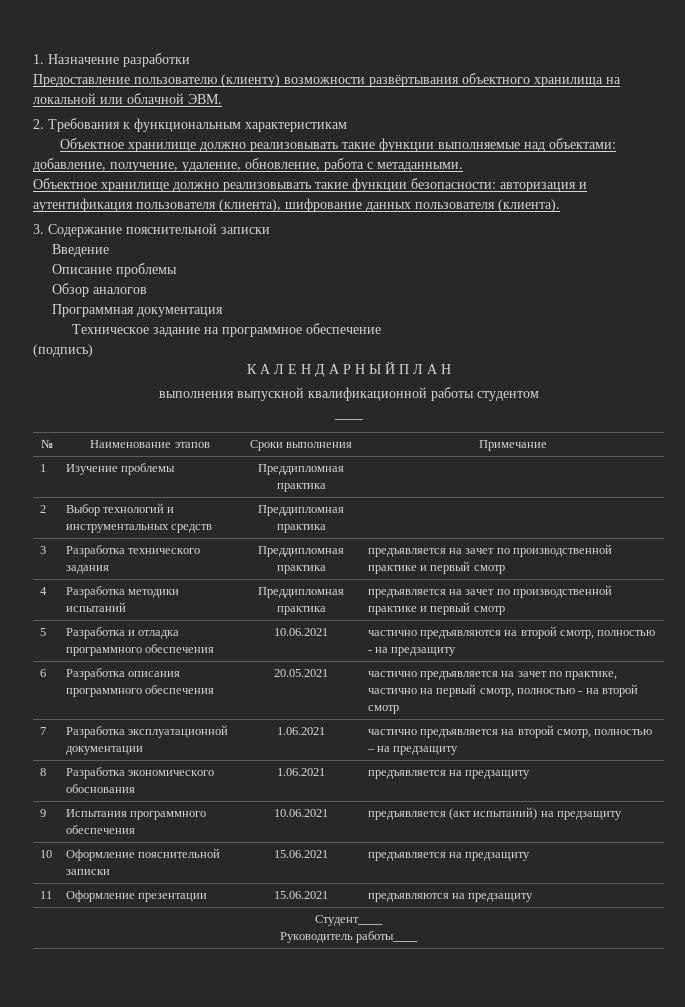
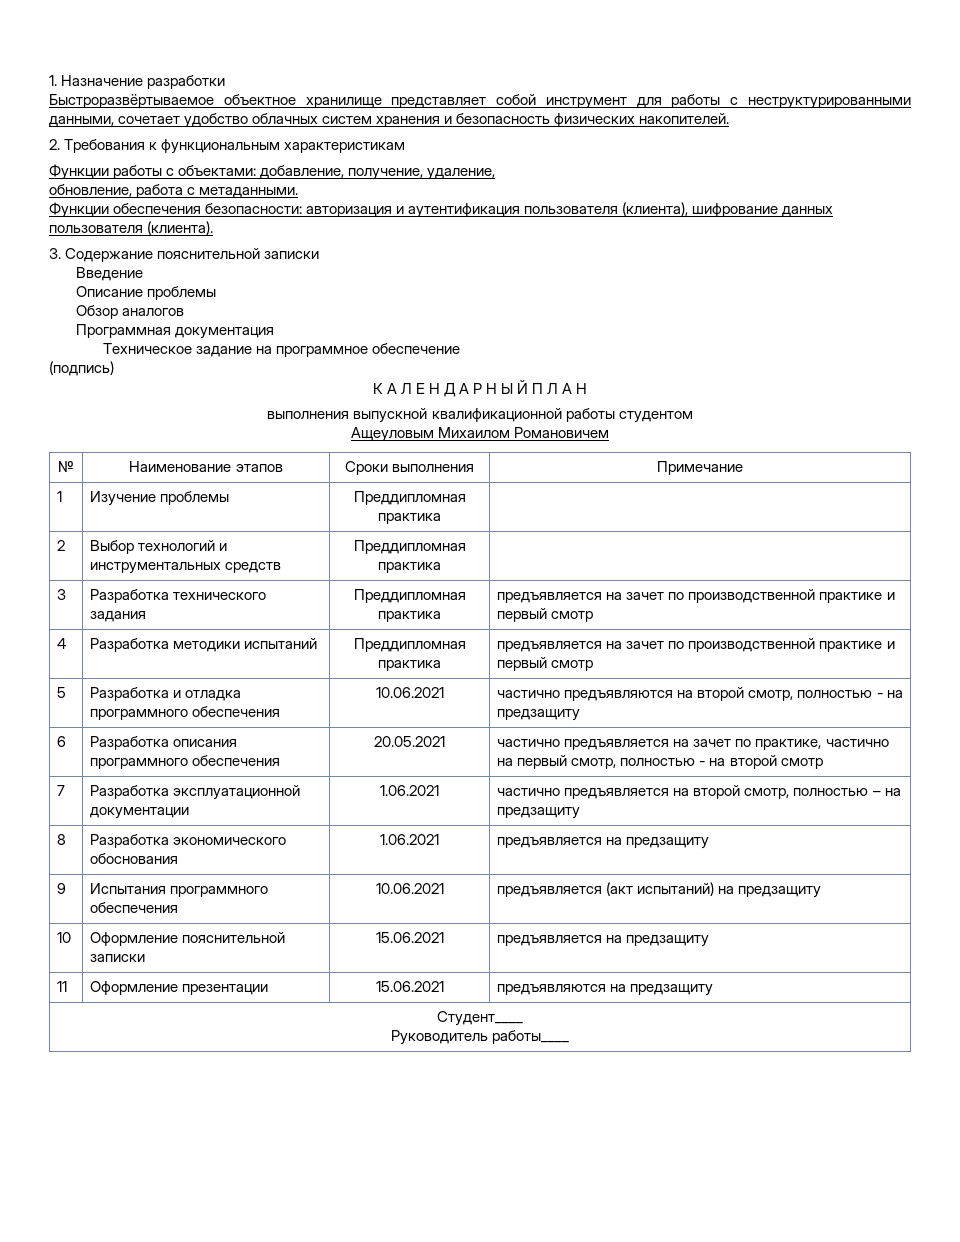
[33,73,621,87] [33,93,222,104] Предоставление пользователю (клиенту) возможности развёртывания объектного хранилища на локальной или облачной ЭВМ. -> [49,94,912,109] [49,113,730,128] Быстроразвёртываемое объектное хранилище представляет собой инструмент для работы с неструктурированными данными, сочетает удобство облачных систем хранения и безопасность физических накопителей.
[59,138,545,152] Объектное хранилище должно реализовывать такие функции выполняемые над -> [49,164,175,180] Функции работы с
(241, 167) none -> (496, 174) //
[33,178,407,192] Объектное хранилище должно реализовывать такие функции -> [49,202,202,218] Функции обеспечения
[333,418,364,420] ____ -> [350,427,610,442] Ащеуловым Михаилом Романовичем

